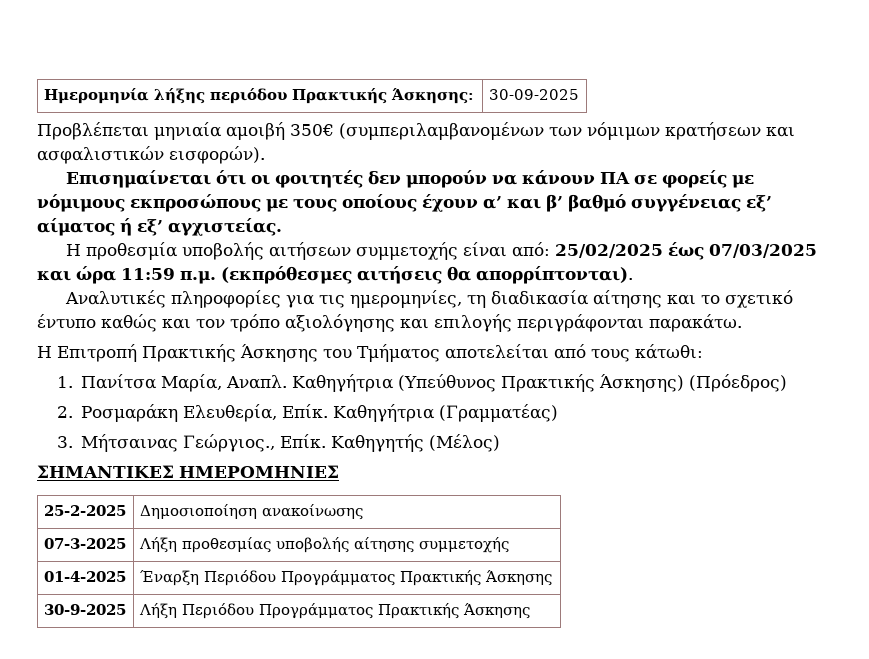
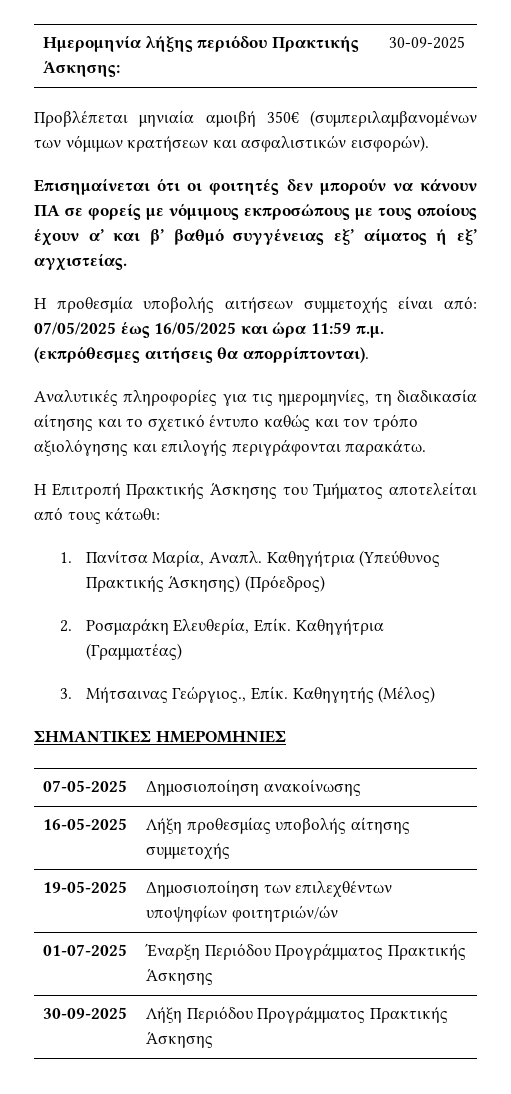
[555,242,818,260] 25/02/2025 έως 07/03/2025 -> [34,322,237,338] 07/05/2025 έως 16/05/2025
[43,505,126,516] 25-2-2025 -> [43,780,128,792] 07-05-2025
[43,538,126,549] 07-3-2025 -> [43,818,128,830] 16-05-2025
[43,571,126,582] 01-4-2025 -> [43,881,128,893] [146,880,393,898] [146,905,338,922] [43,944,128,956] 19-05-2025 | Δημοσιοποίηση των επιλεχθέντων υποψηφίων φοιτητριών/ών // 01-07-2025
[43,604,126,615] 30-9-2025 -> [43,1007,128,1019] 30-09-2025

